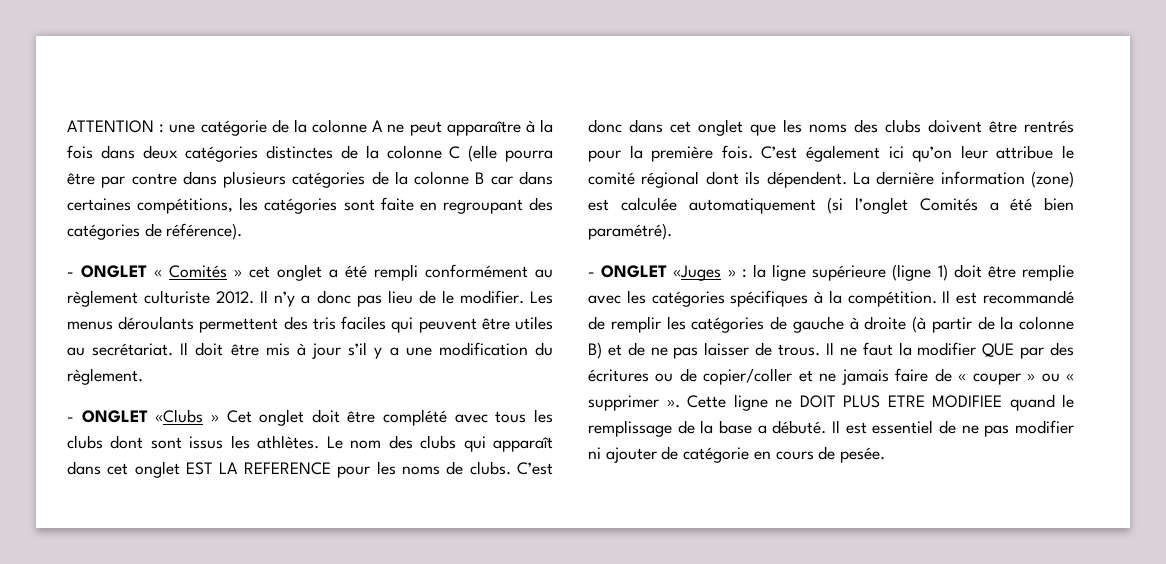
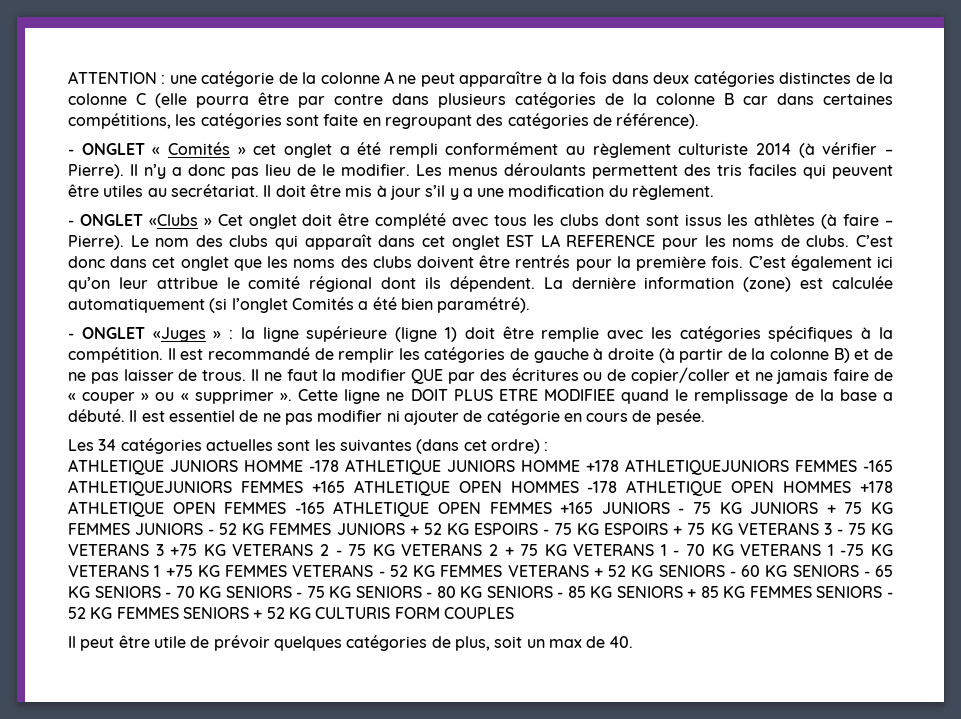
[216,291,255,304] 2012. -> [756,142,893,158] [68,164,124,179] 2014 (à vérifier – Pierre).
[257,435,320,449] athlètes. -> [754,214,893,229] [68,235,124,250] athlètes (à faire – Pierre).
(886, 455) none -> [68,438,549,454] [68,459,893,475] [68,480,893,496] [68,501,894,517] [68,522,894,535] [68,543,894,556] [68,564,893,577] [68,586,893,598] [68,607,514,619] [68,635,634,651] // Les 34 catégories actuelles sont les suivantes (dans cet ordre) : // ATHLETIQUE JUNIORS HOMME -178 ATHLETIQUE JUNIORS HOMME +178 ATHLETIQUEJUNIORS FEMMES -165 ATHLETIQUEJUNIORS FEMMES +165 ATHLETIQUE OPEN HOMMES -178 ATHLETIQUE OPEN HOMMES +178 ATHLETIQUE OPEN FEMMES -165 ATHLETIQUE OPEN FEMMES +165 JUNIORS - 75 KG JUNIORS + 75 KG FEMMES JUNIORS - 52 KG FEMMES JUNIORS + 52 KG ESPOIRS - 75 KG ESPOIRS + 75 KG VETERANS 3 - 75 KG VETERANS 3 +75 KG VETERANS 2 - 75 KG VETERANS 2 + 75 KG VETERANS 1 - 70 KG VETERANS 1 -75 KG VETERANS 1 +75 KG FEMMES VETERANS - 52 KG FEMMES VETERANS + 52 KG SENIORS - 60 KG SENIORS - 65 KG SENIORS - 70 KG SENIORS - 75 KG SENIORS - 80 KG SENIORS - 85 KG SENIORS + 85 KG FEMMES SENIORS - 52 KG FEMMES SENIORS + 52 KG CULTURIS FORM COUPLES // Il peut être utile de prévoir quelques catégories de plus, soit un max de 40.

